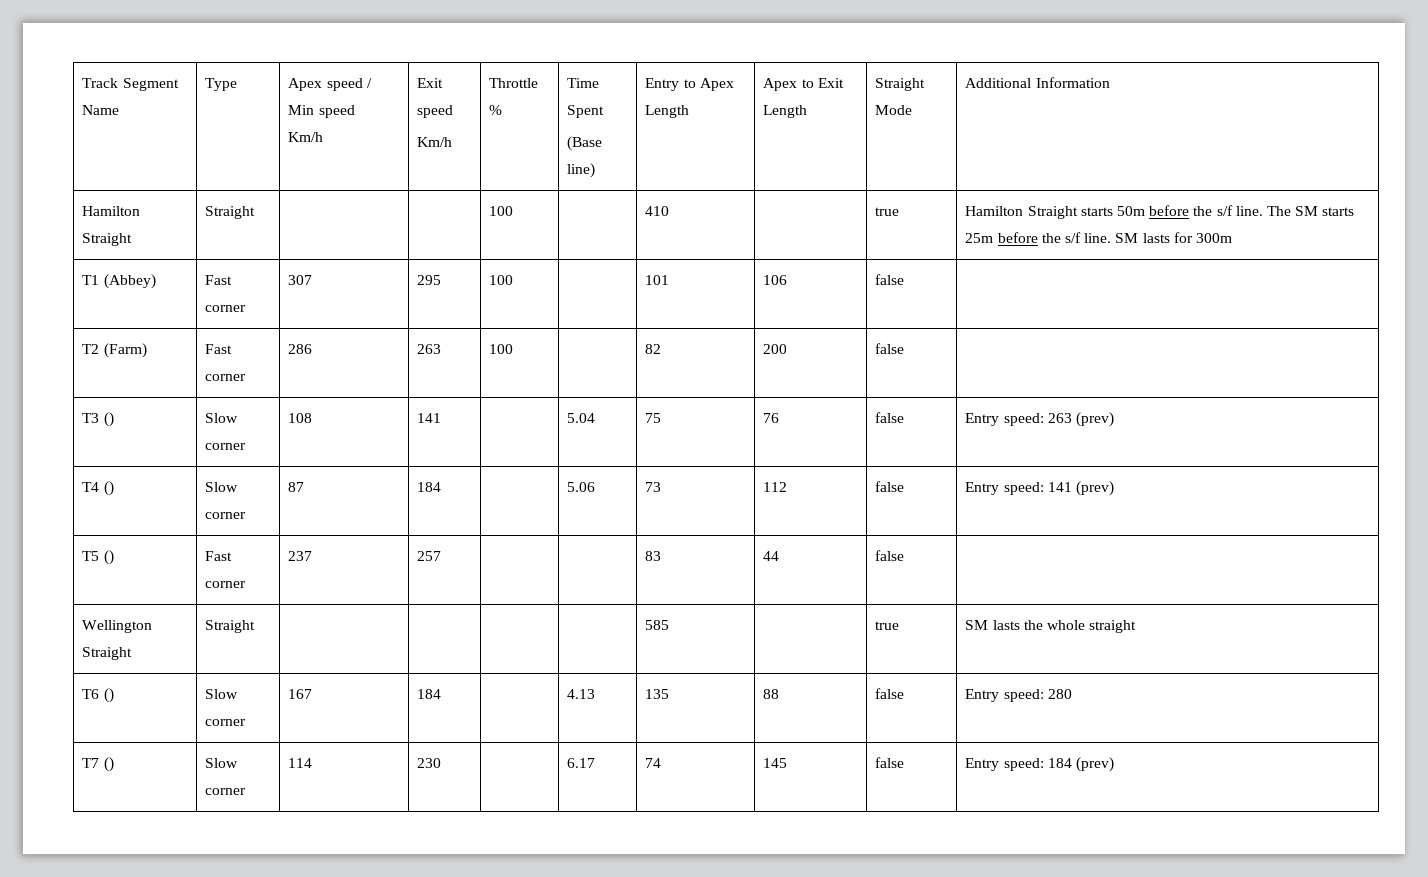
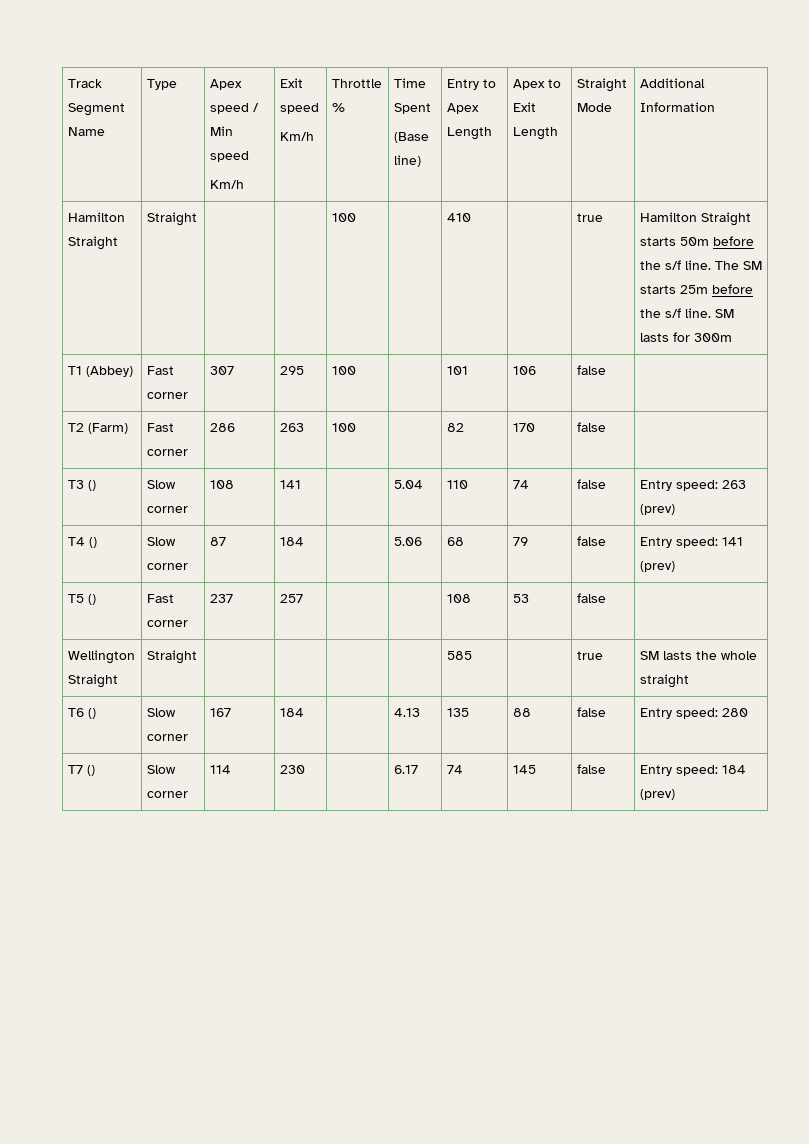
[763,344,788,354] 200 -> [512,423,535,432] 170
[645,413,662,423] [763,413,780,423] 75 | 76 -> [446,480,468,489] [512,480,529,489] 110 | 74
[645,482,662,492] [763,482,788,492] 73 | 112 -> [446,537,464,546] [512,537,528,546] 68 | 79
[645,551,662,561] [763,551,780,561] 83 | 44 -> [446,594,471,603] [512,594,529,603] 108 | 53

